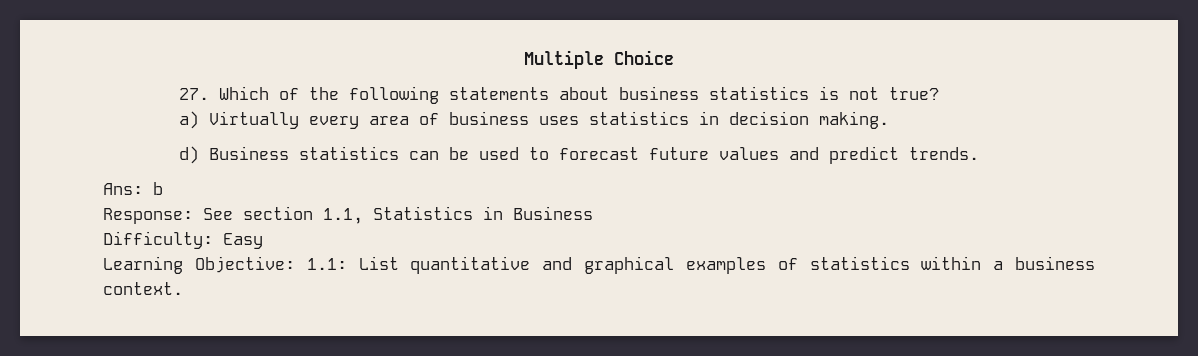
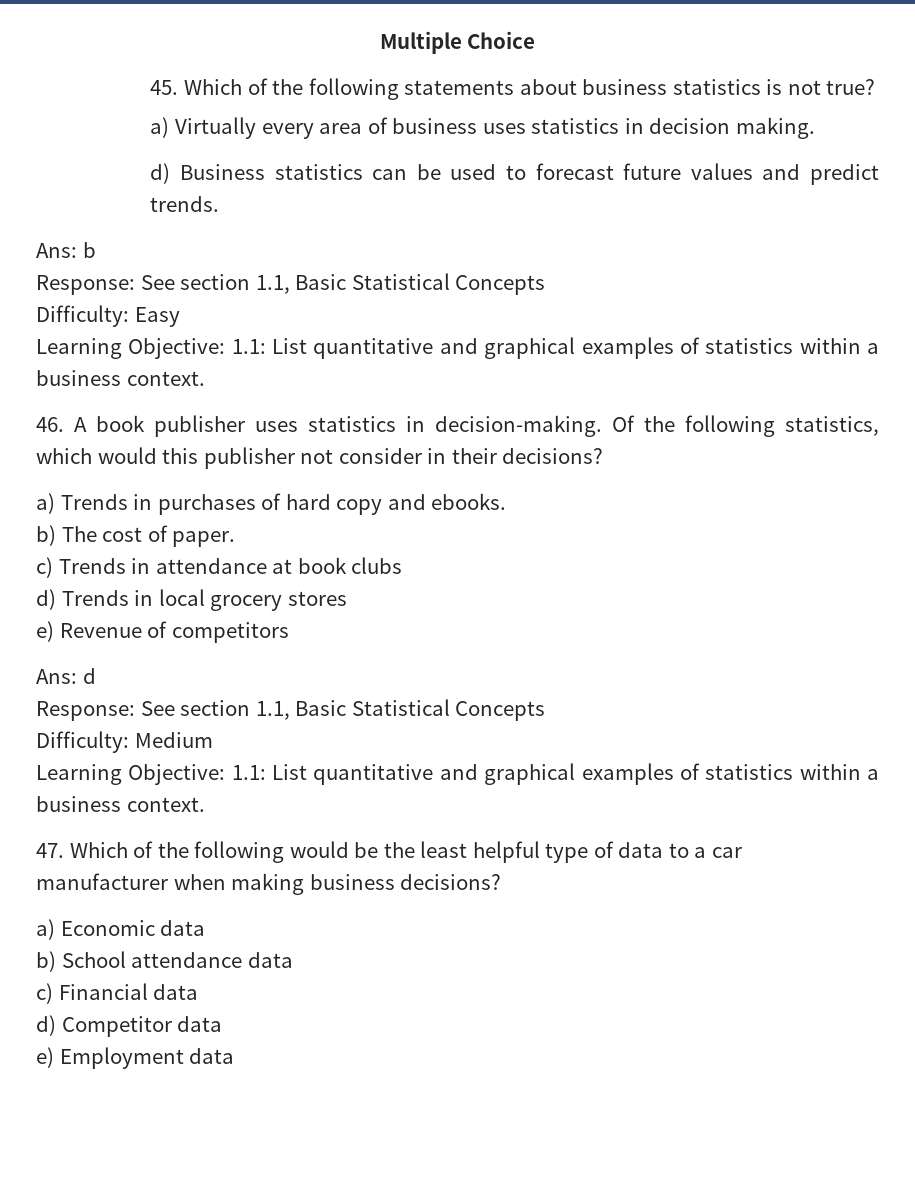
[178,88,209,100] 27. -> [150,80,179,95] 45.
[373,206,593,220] Statistics in Business -> [295,273,546,295] Basic Statistical Concepts
(183, 288) none -> [36,415,879,437] [36,447,604,469] [36,493,507,515] [36,525,236,547] [36,557,403,578] [36,589,347,611] [36,621,289,643] [36,668,96,684] [36,699,546,721] [36,731,213,753] [36,763,880,785] [36,796,205,812] [36,841,743,863] [36,873,502,895] [36,919,206,940] [36,951,293,972] [36,983,199,1004] [36,1015,223,1037] [36,1047,235,1069] // 46. A book publisher uses statistics in decision-making. Of the following statistics, which would this publisher not consider in their decisions? // a) Trends in purchases of hard copy and ebooks. // b) The cost of paper. // c) Trends in attendance at book clubs // d) Trends in local grocery stores // e) Revenue of competitors // Ans: d // Response: See section 1.1, Basic Statistical Concepts // Difficulty: Medium // Learning Objective: 1.1: List quantitative and graphical examples of statistics within a business context. // 47. Which of the following would be the least helpful type of data to a car manufacturer when making business decisions? // a) Economic data // b) School attendance data // c) Financial data // d) Competitor data // e) Employment data

